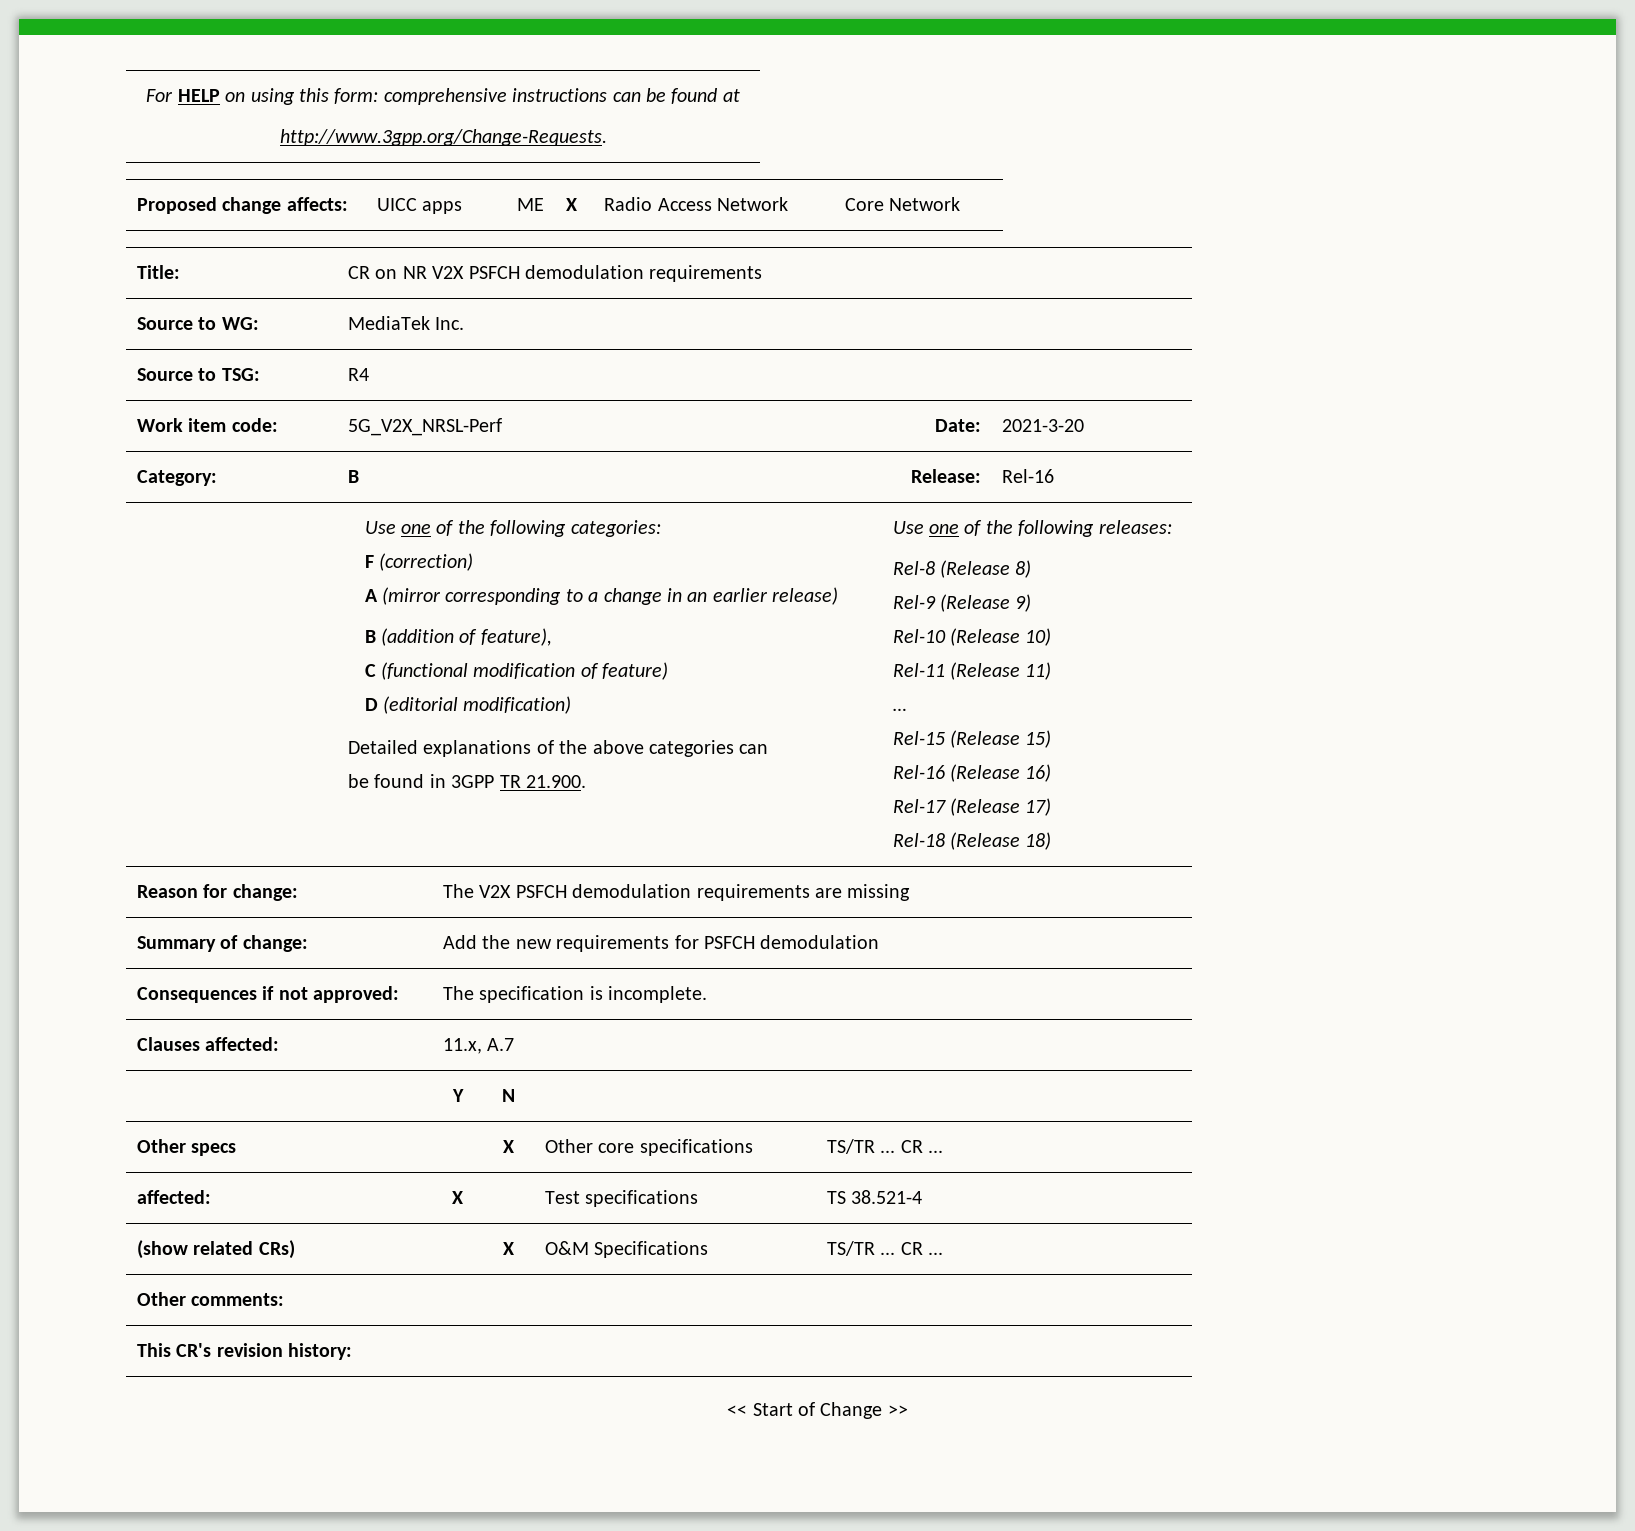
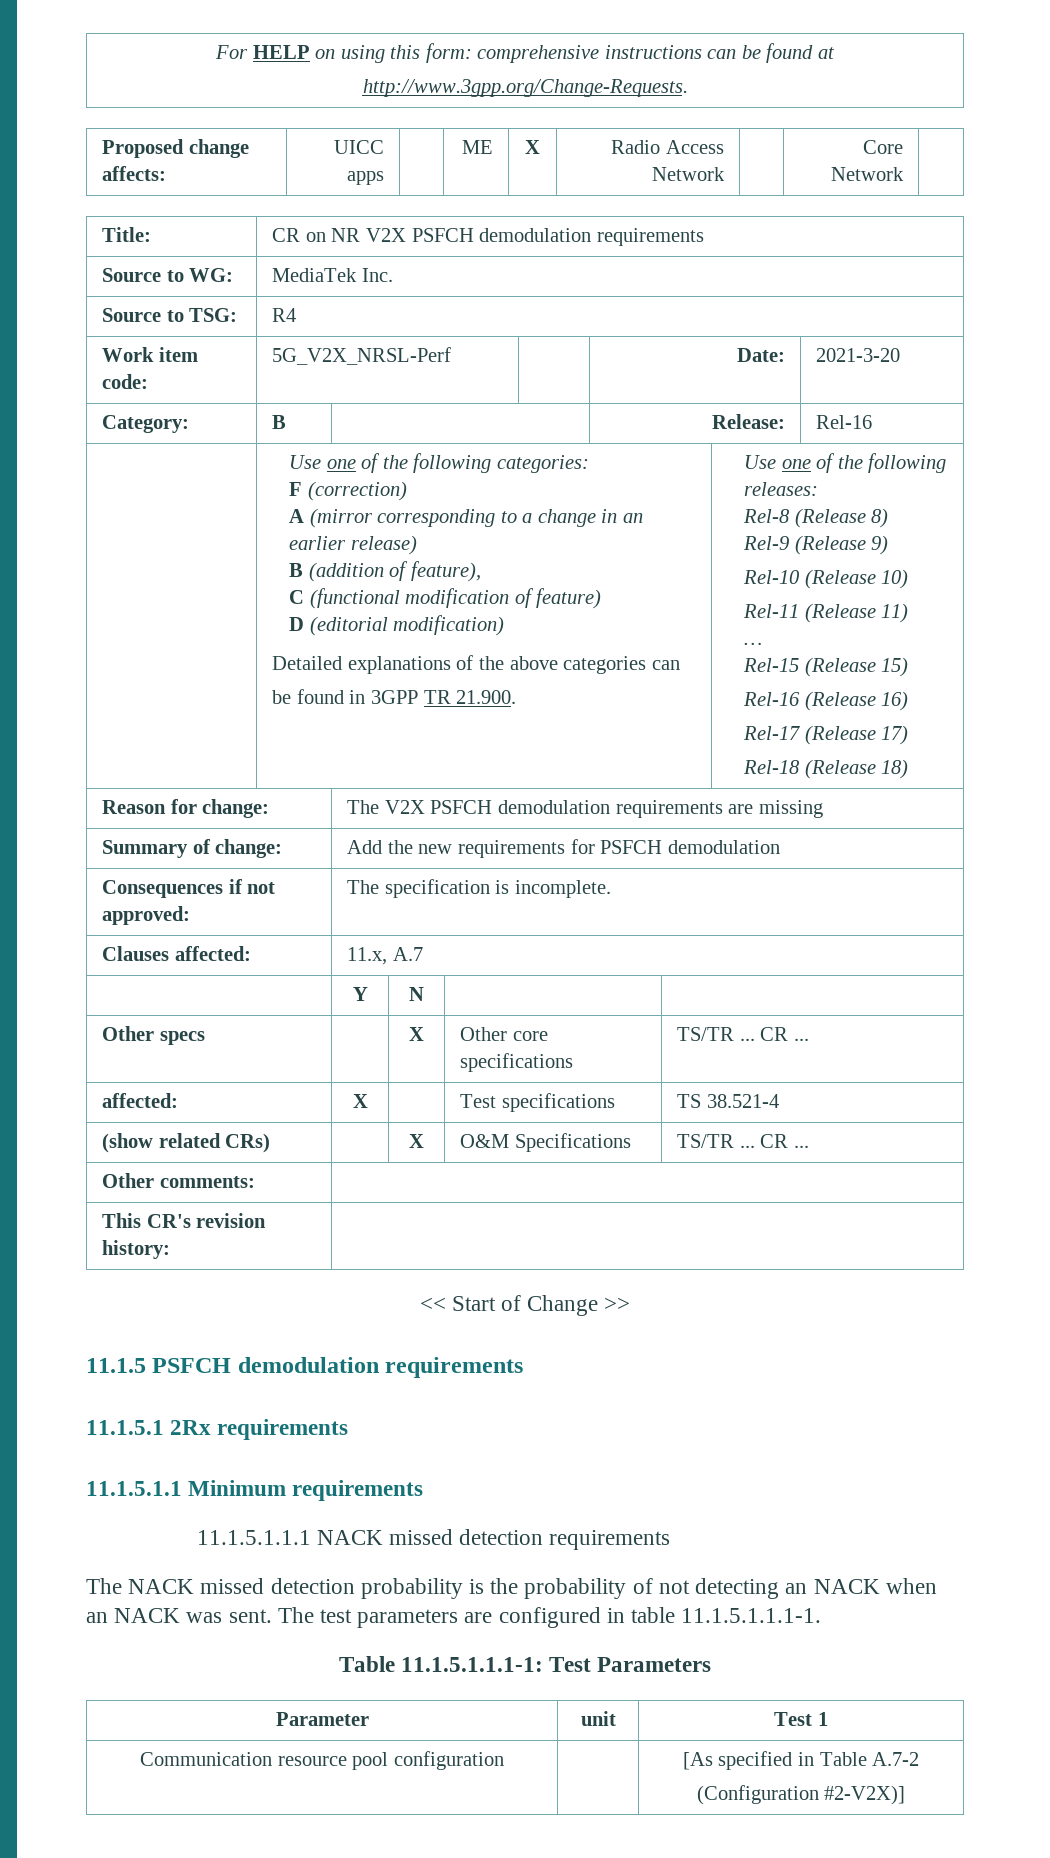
(908, 1410) none -> [86,1357,524,1378] [86,1419,349,1440] [86,1480,424,1501] [196,1529,671,1550] [86,1578,937,1599] [86,1607,822,1628] [338,1656,712,1672] [275,1712,369,1726] [580,1711,616,1726] [774,1712,828,1726] [140,1751,504,1770] [682,1751,920,1770] [696,1785,906,1805] // 11.1.5 PSFCH demodulation requirements // 11.1.5.1 2Rx requirements // 11.1.5.1.1 Minimum requirements // 11.1.5.1.1.1 NACK missed detection requirements // The NACK missed detection probability is the probability of not detecting an NACK when an NACK was sent. The test parameters are configured in table 11.1.5.1.1.1-1. // Table 11.1.5.1.1.1-1: Test Parameters // Parameter | unit | Test 1 // Communication resource pool configuration | | [As specified in Table A.7-2 // (Configuration #2-V2X)]

